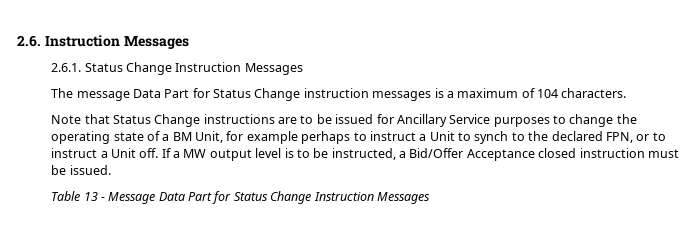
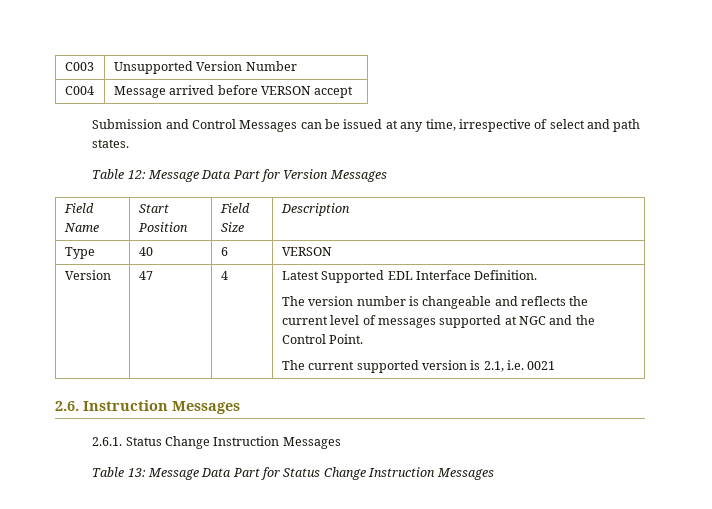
(17, 41) none -> [64,62,94,71] [113,61,297,74] [64,86,94,95] [113,85,354,98] [92,119,641,132] [92,139,130,148] [92,169,387,182] [63,203,94,213] [63,223,99,232] [138,204,169,213] [137,222,188,232] [219,203,250,213] [220,222,244,232] [280,203,350,216] [64,247,95,259] [138,247,153,256] [220,247,228,256] [281,247,332,256] [64,270,111,280] [138,271,153,280] [220,271,228,280] [281,270,538,283] [281,296,589,309] [281,315,595,328] [281,334,364,344] [281,360,556,373] C003 | Unsupported Version Number // C004 | Message arrived before VERSON accept // Submission and Control Messages can be issued at any time, irrespective of select and path states. // Table 12: Message Data Part for Version Messages // Field Name | Start Position | Field Size | Description // Type | 40 | 6 | VERSON // Version | 47 | 4 | Latest Supported EDL Interface Definition. // The version number is changeable and reflects the current level of messages supported at NGC and the Control Point. // The current supported version is 2.1, i.e. 0021 //
[51,88,627,101] [51,114,637,127] [51,131,666,144] [51,148,679,161] [51,165,111,175] [51,191,105,201] // The message Data Part for Status Change instruction messages is a maximum of 104 characters. // Note that Status Change instructions are to be issued for Ancillary Service purposes to change the operating state of a BM Unit, for example perhaps to instruct a Unit to synch to the declared FPN, or to instruct a Unit off. If a MW output level is to be instructed, a Bid/Offer Acceptance closed instruction must be issued. // Table 13 - -> [92,467,146,477] // Table 13:

